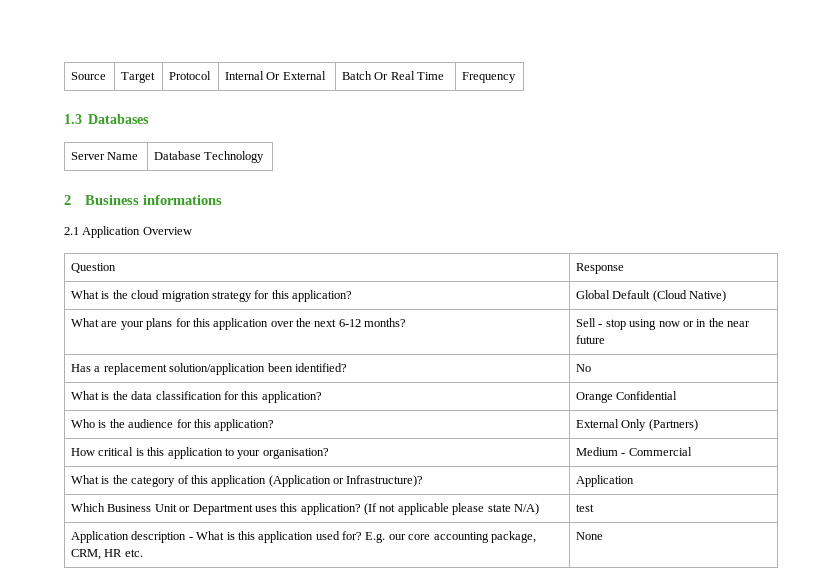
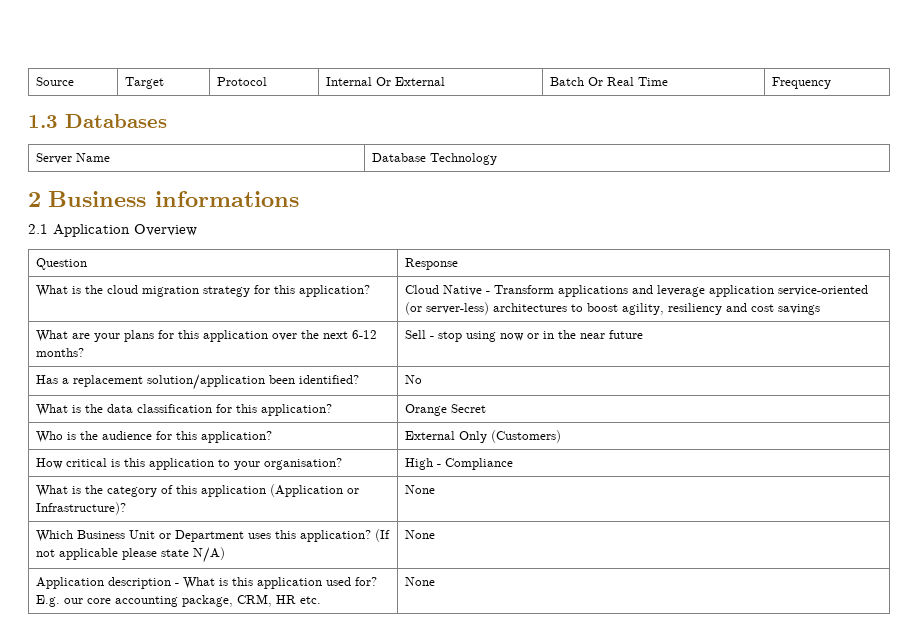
[576,290,727,302] Global Default (Cloud Native) -> [405,285,869,297] [405,302,821,315] Cloud Native - Transform applications and leverage application service-oriented (or server-less) architectures to boost agility, resiliency and cost savings
[616,391,678,400] Confidential -> [451,404,487,413] Secret
[648,419,698,431] (Partners) -> [491,430,562,443] (Customers)
[576,447,692,456] Medium - Commercial -> [405,458,514,470] High - Compliance
[576,475,635,487] | Application -> [405,485,436,494] | None
[576,504,595,512] | test -> [405,530,436,539] | None

